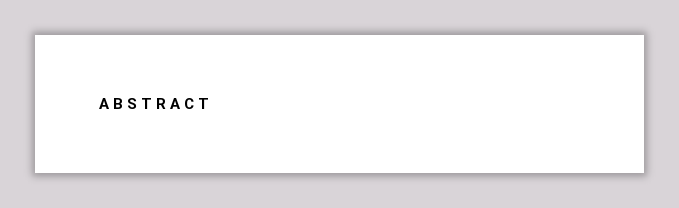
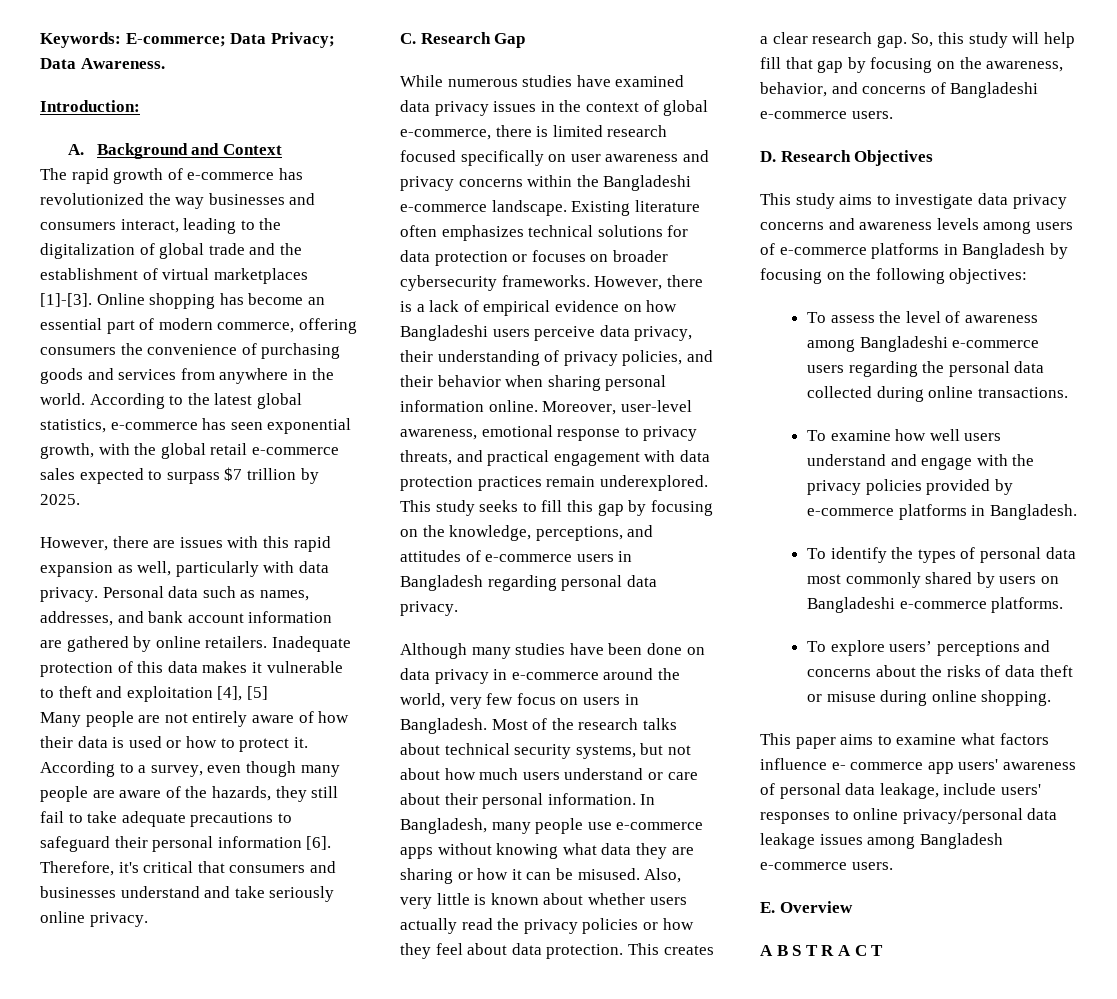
(99, 103) none -> [40,32,335,48] [40,58,165,69] [40,100,140,112] [68,143,282,159] [40,168,303,184] [40,193,316,209] [40,218,282,234] [40,243,302,259] [40,268,308,284] [40,293,325,309] [40,318,357,334] [40,343,341,359] [40,368,334,384] [40,393,302,409] [40,418,352,434] [40,443,339,459] [40,467,319,484] [40,494,80,505] [40,536,331,552] [40,561,329,577] [40,586,309,602] [40,611,333,626] [40,636,351,652] [40,661,343,677] [40,686,268,702] [40,711,350,727] [40,736,308,752] [40,761,340,777] [40,786,339,802] [40,811,292,827] [40,836,332,852] [40,861,336,876] [40,886,335,902] [40,911,148,927] [400,32,526,48] [400,75,685,87] [400,100,709,116] [400,125,668,140] [400,150,709,166] [400,175,692,191] [400,200,700,216] [400,225,689,241] [400,250,668,266] [400,275,703,291] [400,300,678,316] [400,325,693,341] [400,350,713,366] [400,375,667,391] [400,400,692,415] [400,425,698,441] [400,450,710,466] [400,475,708,491] [400,500,713,516] [400,525,654,541] [400,550,633,562] [400,575,657,591] [400,601,458,616] [400,643,705,659] [400,668,680,684] [400,693,639,709] [400,718,677,734] [400,743,691,759] [400,768,698,780] [400,793,656,809] [400,818,704,834] [400,843,694,859] [400,868,682,884] [400,893,687,909] [400,918,694,934] [400,943,714,959] [760,32,1075,48] [760,57,1064,73] [760,82,1039,98] [760,111,893,119] [760,150,934,166] [760,193,1067,209] [760,218,1073,234] [760,243,1068,259] [760,268,1028,284] [807,311,1038,323] [807,336,1040,352] [807,361,1045,377] [807,386,1068,402] [807,429,1002,441] [807,454,1035,470] [807,479,1013,495] [807,504,1077,520] [807,547,1076,563] [807,572,1059,588] [807,597,1064,613] [807,640,1051,656] [807,665,1073,677] [807,690,1052,706] [760,733,1049,749] [760,758,1076,774] [760,783,1041,799] [760,808,1058,824] [760,833,1003,849] [760,862,893,870] [760,901,853,913] Keywords: E-commerce; Data Privacy; Data Awareness. // Introduction: // A. Background and Context // The rapid growth of e-commerce has revolutionized the way businesses and consumers interact, leading to the digitalization of global trade and the establishment of virtual marketplaces [1]-[3]. Online shopping has become an essential part of modern commerce, offering consumers the convenience of purchasing goods and services from anywhere in the world. According to the latest global statistics, e-commerce has seen exponential growth, with the global retail e-commerce sales expected to surpass $7 trillion by 2025. // However, there are issues with this rapid expansion as well, particularly with data privacy. Personal data such as names, addresses, and bank account information are gathered by online retailers. Inadequate protection of this data makes it vulnerable to theft and exploitation [4], [5] // Many people are not entirely aware of how their data is used or how to protect it. According to a survey, even though many people are aware of the hazards, they still fail to take adequate precautions to safeguard their personal information [6]. Therefore, it's critical that consumers and businesses understand and take seriously online privacy. // C. Research Gap // While numerous studies have examined data privacy issues in the context of global e-commerce, there is limited research focused specifically on user awareness and privacy concerns within the Bangladeshi e-commerce landscape. Existing literature often emphasizes technical solutions for data protection or focuses on broader cybersecurity frameworks. However, there is a lack of empirical evidence on how Bangladeshi users perceive data privacy, their understanding of privacy policies, and their behavior when sharing personal information online. Moreover, user-level awareness, emotional response to privacy threats, and practical engagement with data protection practices remain underexplored. This study seeks to fill this gap by focusing on the knowledge, perceptions, and attitudes of e-commerce users in Bangladesh regarding personal data privacy. // Although many studies have been done on data privacy in e-commerce around the world, very few focus on users in Bangladesh. Most of the research talks about technical security systems, but not about how much users understand or care about their personal information. In Bangladesh, many people use e-commerce apps without knowing what data they are sharing or how it can be misused. Also, very little is known about whether users actually read the privacy policies or how they feel about data protection. This creates a clear research gap. So, this study will help fill that gap by focusing on the awareness, behavior, and concerns of Bangladeshi e-commerce users. // D. Research Objectives // This study aims to investigate data privacy concerns and awareness levels among users of e-commerce platforms in Bangladesh by focusing on the following objectives: // To assess the level of awareness among Bangladeshi e-commerce users regarding the personal data collected during online transactions. // To examine how well users understand and engage with the privacy policies provided by e-commerce platforms in Bangladesh. // To identify the types of personal data most commonly shared by users on Bangladeshi e-commerce platforms. // To explore users’ perceptions and concerns about the risks of data theft or misuse during online shopping. // This paper aims to examine what factors influence e- commerce app users' awareness of personal data leakage, include users' responses to online privacy/personal data leakage issues among Bangladesh e-commerce users. // E. Overview //

